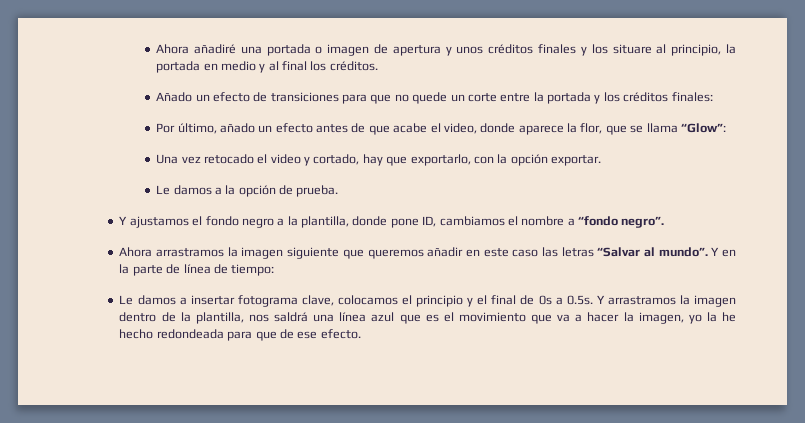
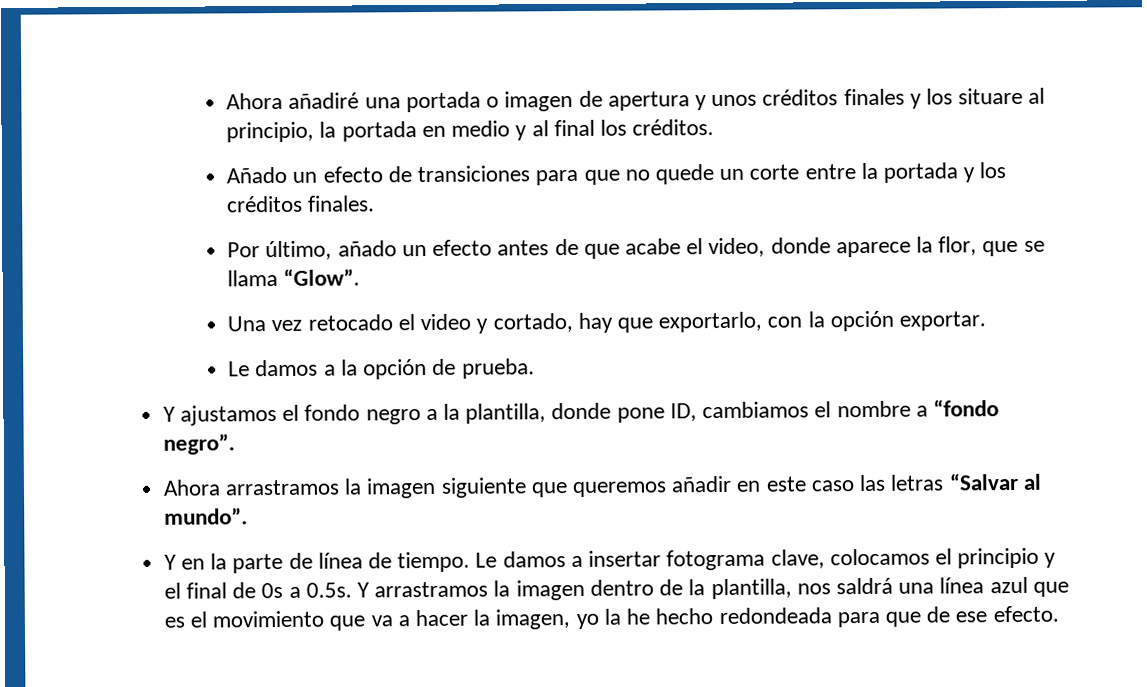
[671,92,713,102] finales: -> [307,195,376,212] finales.
[680,123,726,133] “Glow”: -> [283,268,361,286] “Glow”.
(708, 252) none -> (248, 516) //
[231,264,275,276] tiempo: // -> [397,551,471,573] tiempo.

